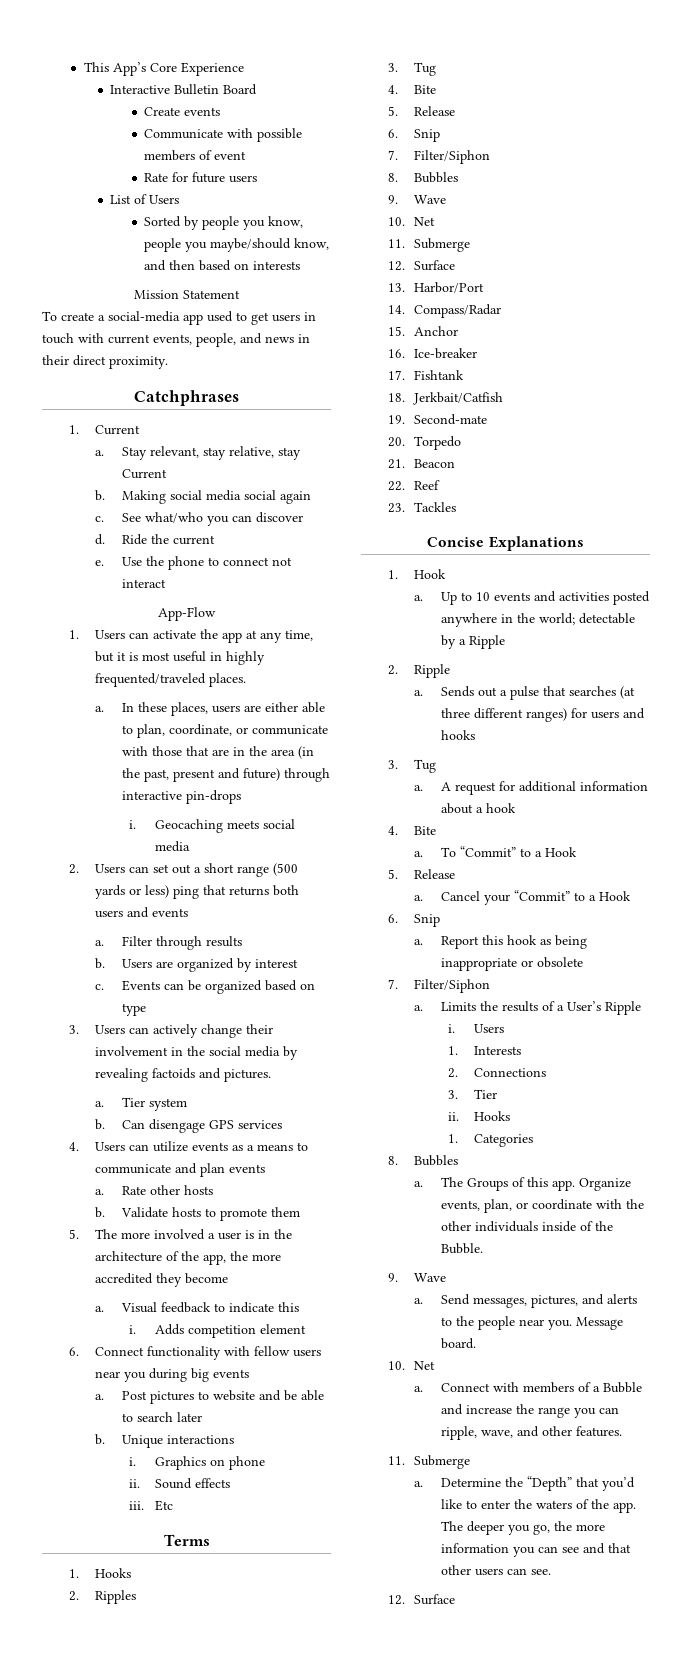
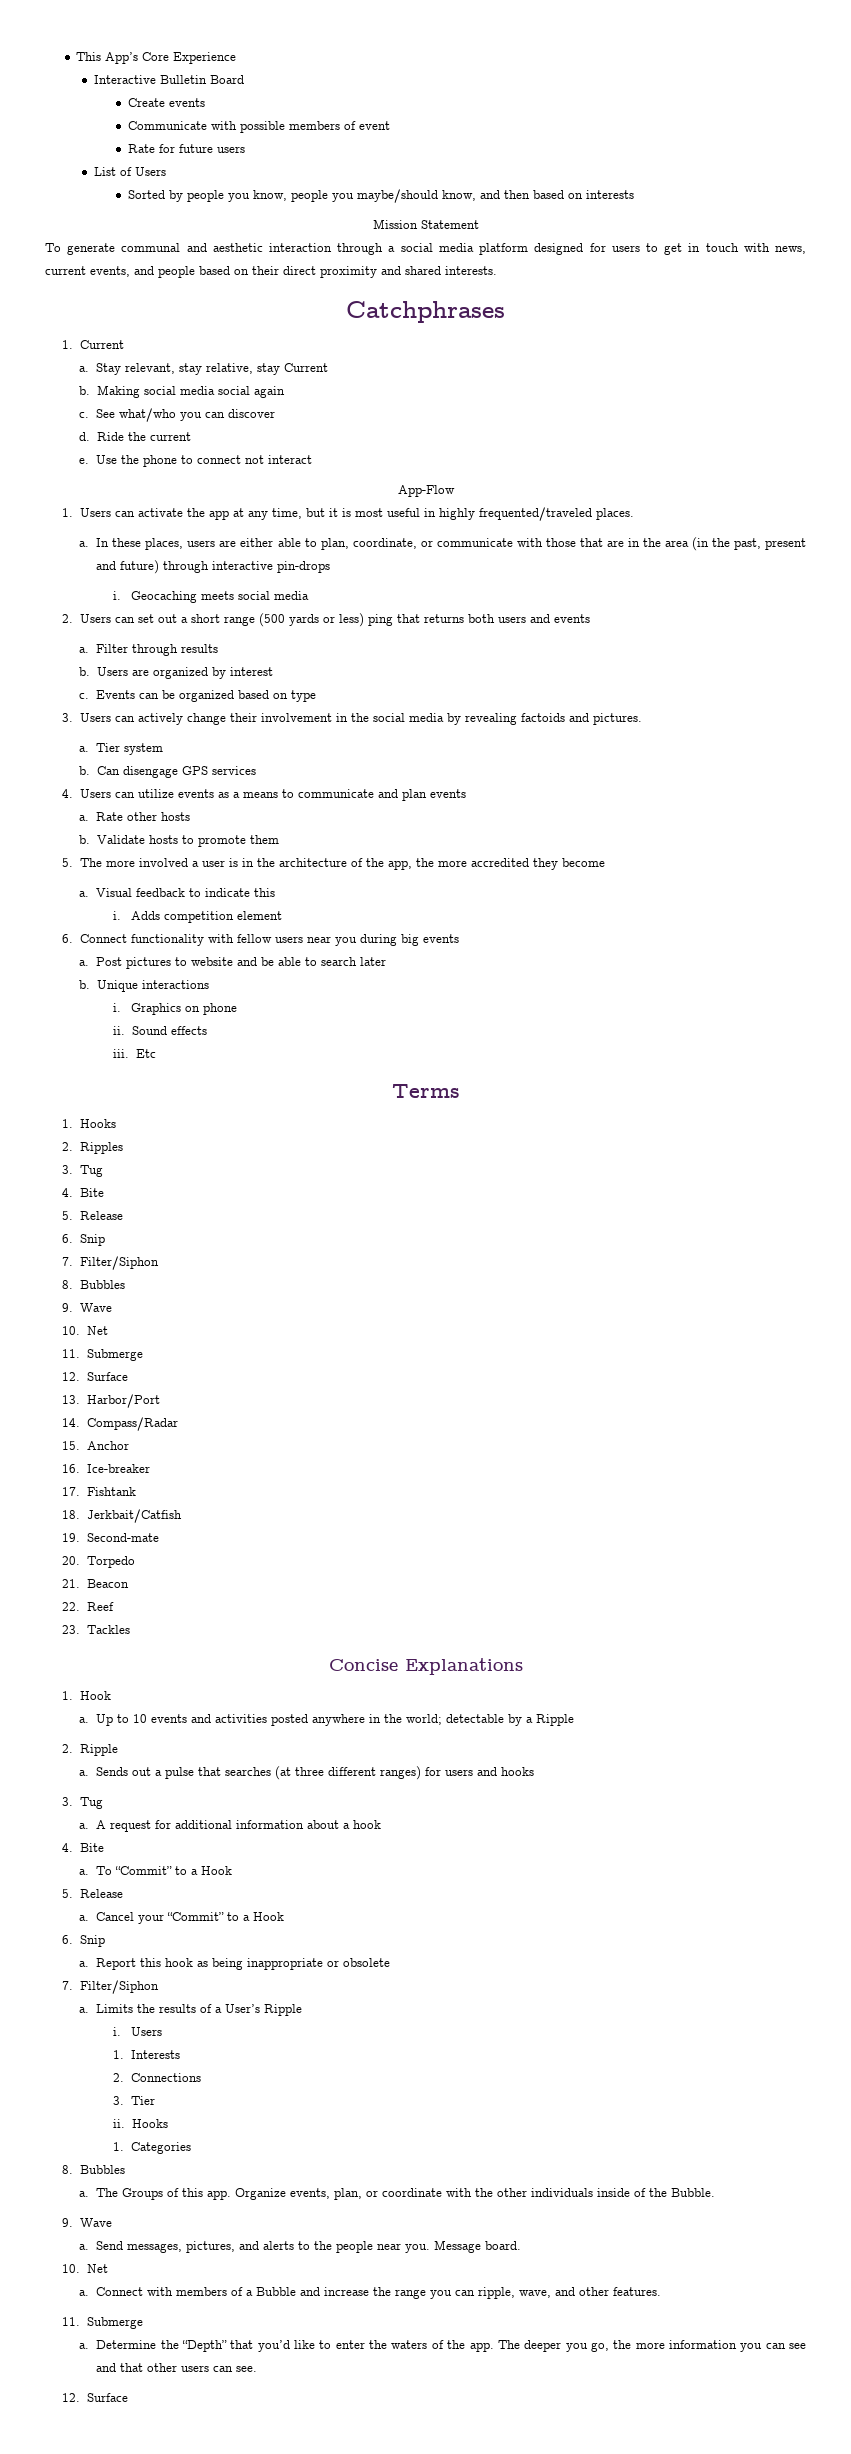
[61,311,233,325] create a social-media app used -> [67,243,640,255] generate communal and aesthetic interaction through a social media platform designed for users
[272,314,300,322] users -> (683, 249) none
(104, 338) none -> [775,246,807,254] news,
[196,333,310,347] [42,355,168,369] people, and news in their direct proximity. -> [134,266,497,278] and people based on their direct proximity and shared interests.

